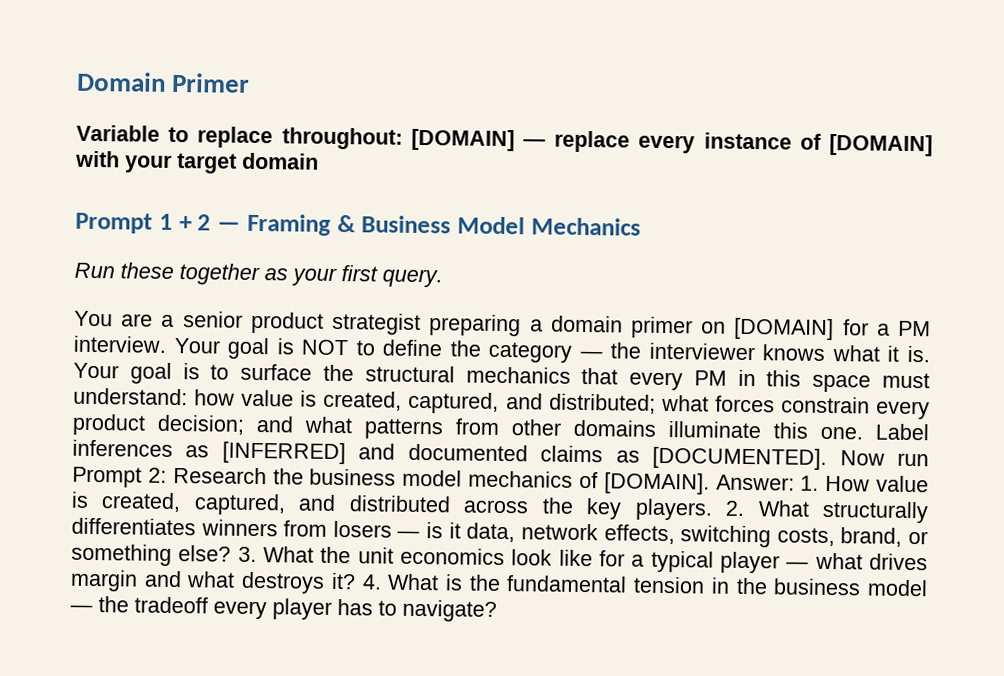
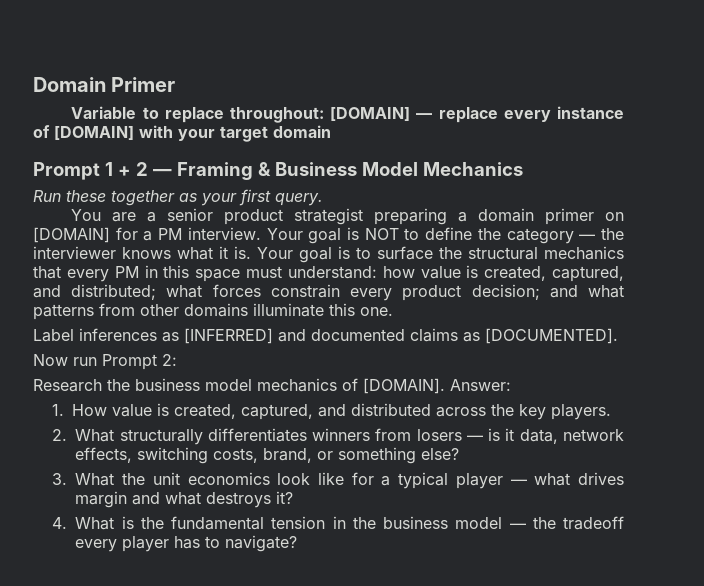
(863, 433) none -> (393, 311) //
(828, 458) none -> (618, 336) //
(167, 475) none -> (177, 360) //
(795, 482) none -> (511, 385) //
(713, 509) none -> (612, 412) //
(232, 553) none -> (460, 454) //
(356, 581) none -> (294, 497) //

